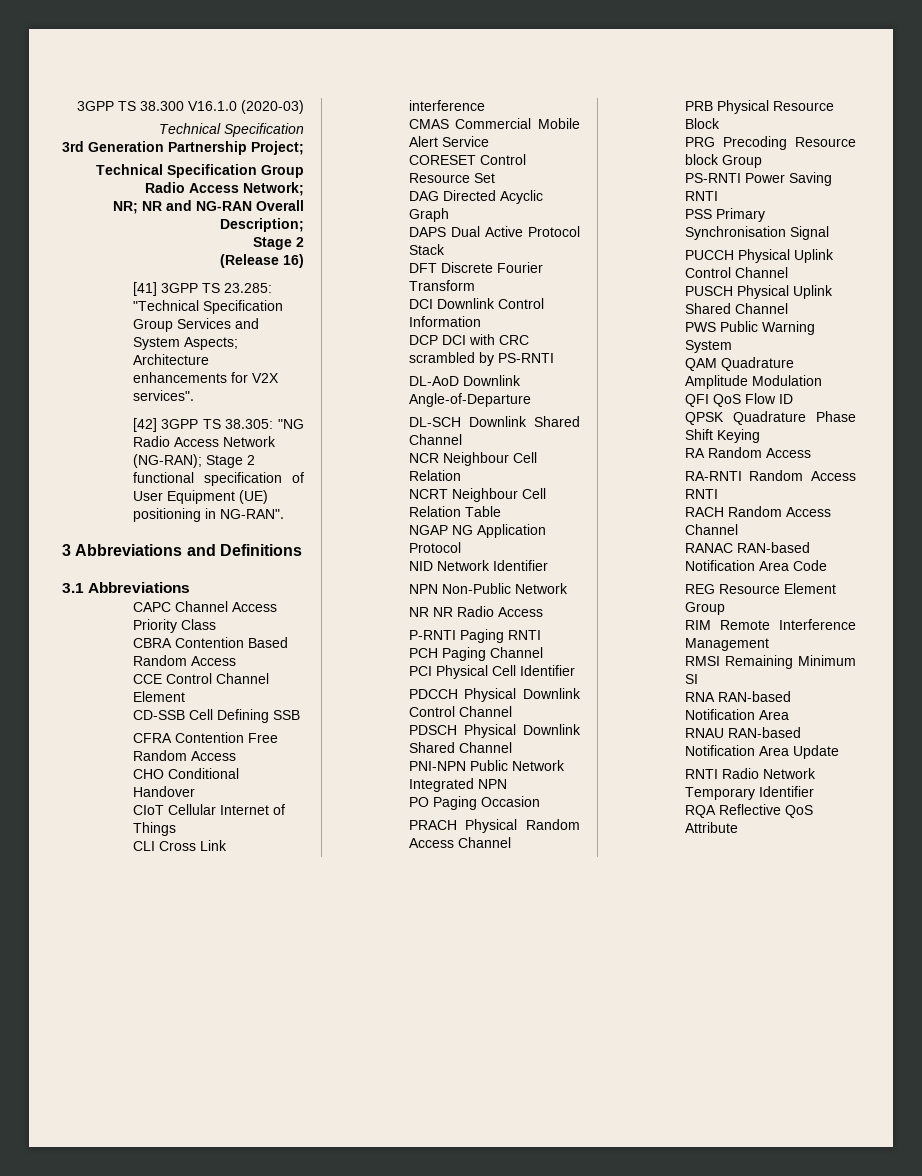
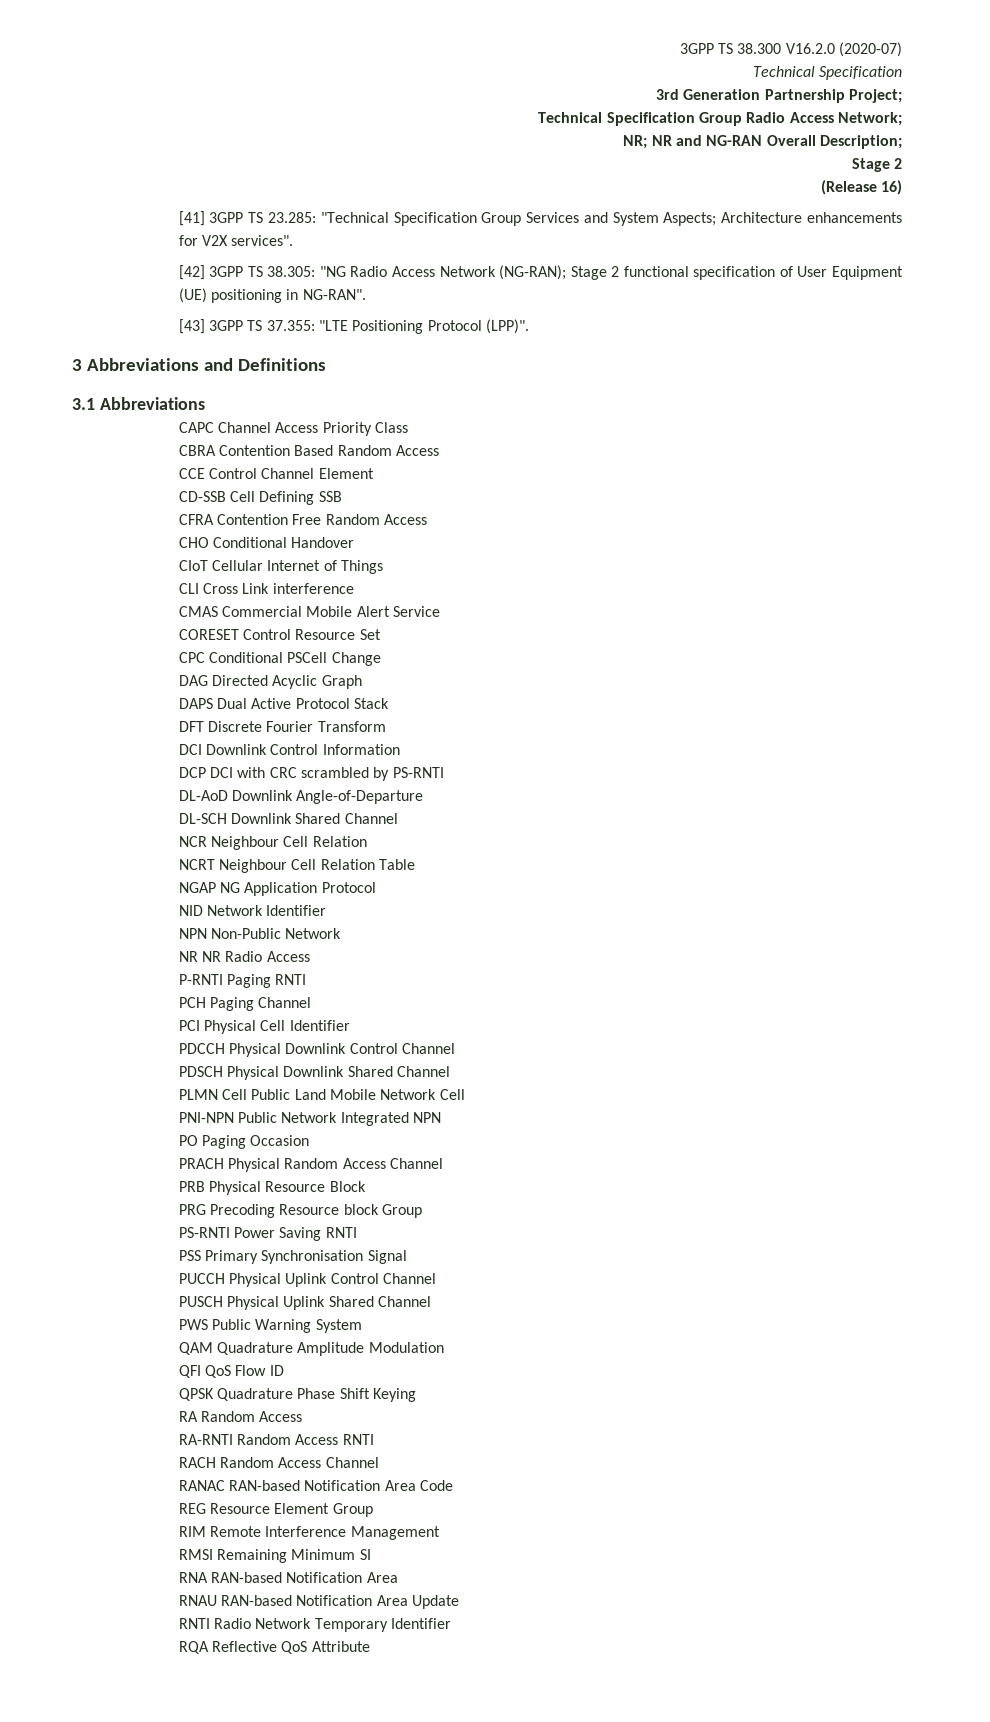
[188,100,304,114] V16.1.0 (2020-03) -> [785,42,903,57] V16.2.0 (2020-07)
(284, 514) none -> [178,319,529,334] // [43] 3GPP TS 37.355: "LTE Positioning Protocol (LPP)".
(495, 178) none -> [178,652,381,666] // CPC Conditional PSCell Change
(512, 747) none -> [178,1089,465,1100] // PLMN Cell Public Land Mobile Network Cell

